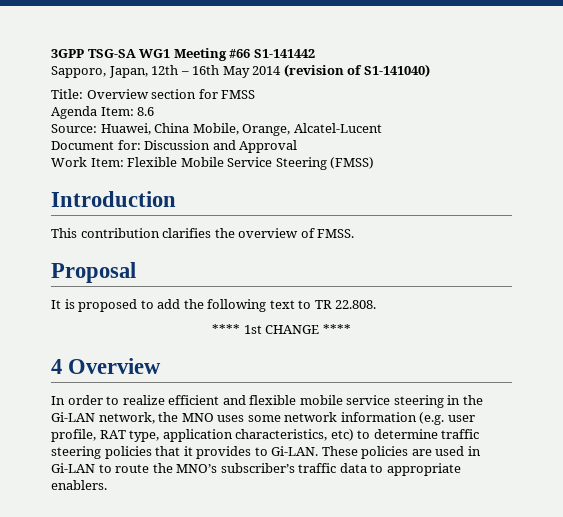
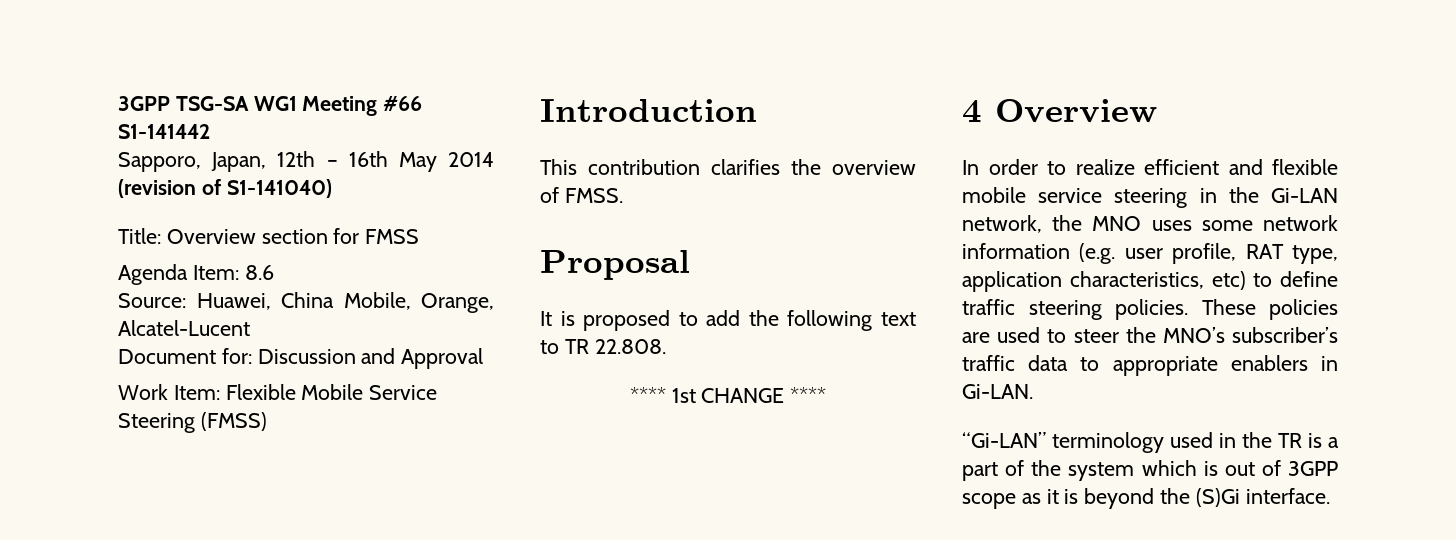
[373,429,438,439] determine -> [1280,271,1338,287] define
[104,446,481,459] [51,463,150,473] policies that it provides to Gi-LAN. These policies are used in Gi-LAN to route -> [1115,299,1338,320] [962,327,1119,343] policies. These policies are used to steer
[51,480,107,490] enablers. -> [1230,355,1338,371] [962,384,1033,399] [962,432,1339,453] [962,460,1338,481] [962,488,1330,509] enablers in Gi-LAN. // “Gi-LAN” terminology used in the TR is a part of the system which is out of 3GPP scope as it is beyond the (S)Gi interface.

